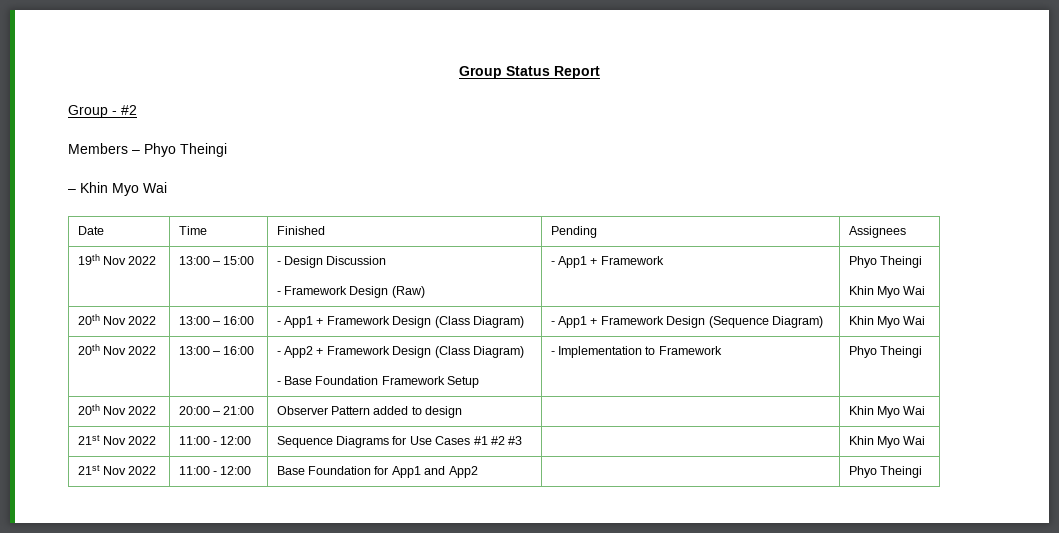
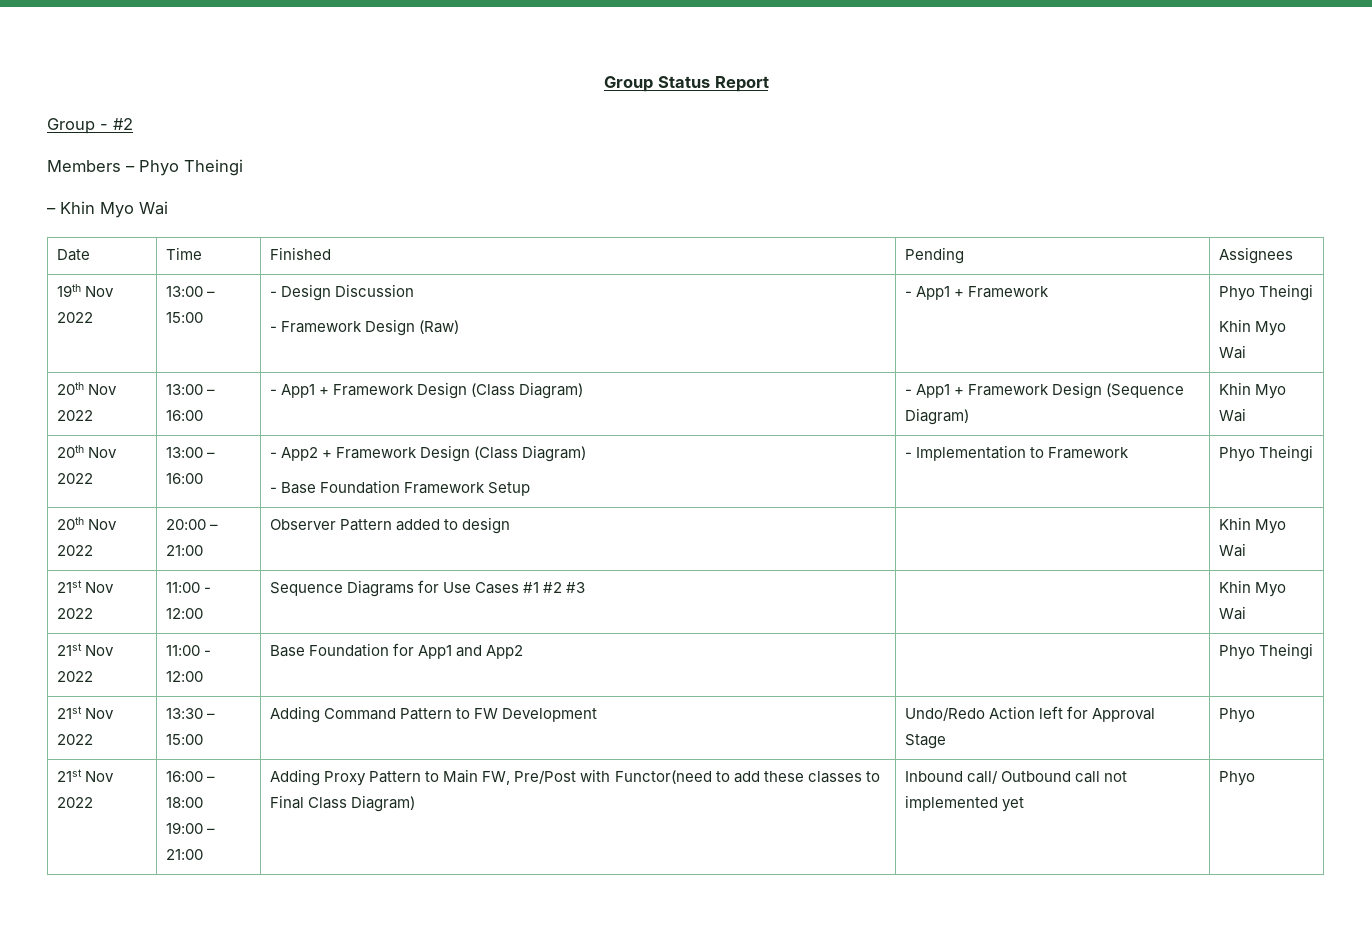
(923, 472) none -> [57,706,115,719] [57,734,94,745] [166,708,216,719] [166,734,204,745] [270,706,598,723] [905,706,1156,722] [905,734,947,749] [1219,708,1256,723] [57,769,115,782] [57,797,94,808] [166,771,216,782] [166,797,204,808] [166,822,216,834] [166,849,204,860] [270,769,880,786] [270,795,416,812] [905,770,1128,784] [905,795,1025,812] [1219,771,1256,786] // 21st Nov 2022 | 13:30 – 15:00 | Adding Command Pattern to FW Development | Undo/Redo Action left for Approval Stage | Phyo // 21st Nov 2022 | 16:00 – 18:00 // 19:00 – 21:00 | Adding Proxy Pattern to Main FW, Pre/Post with Functor(need to add these classes to Final Class Diagram) | Inbound call/ Outbound call not implemented yet | Phyo

